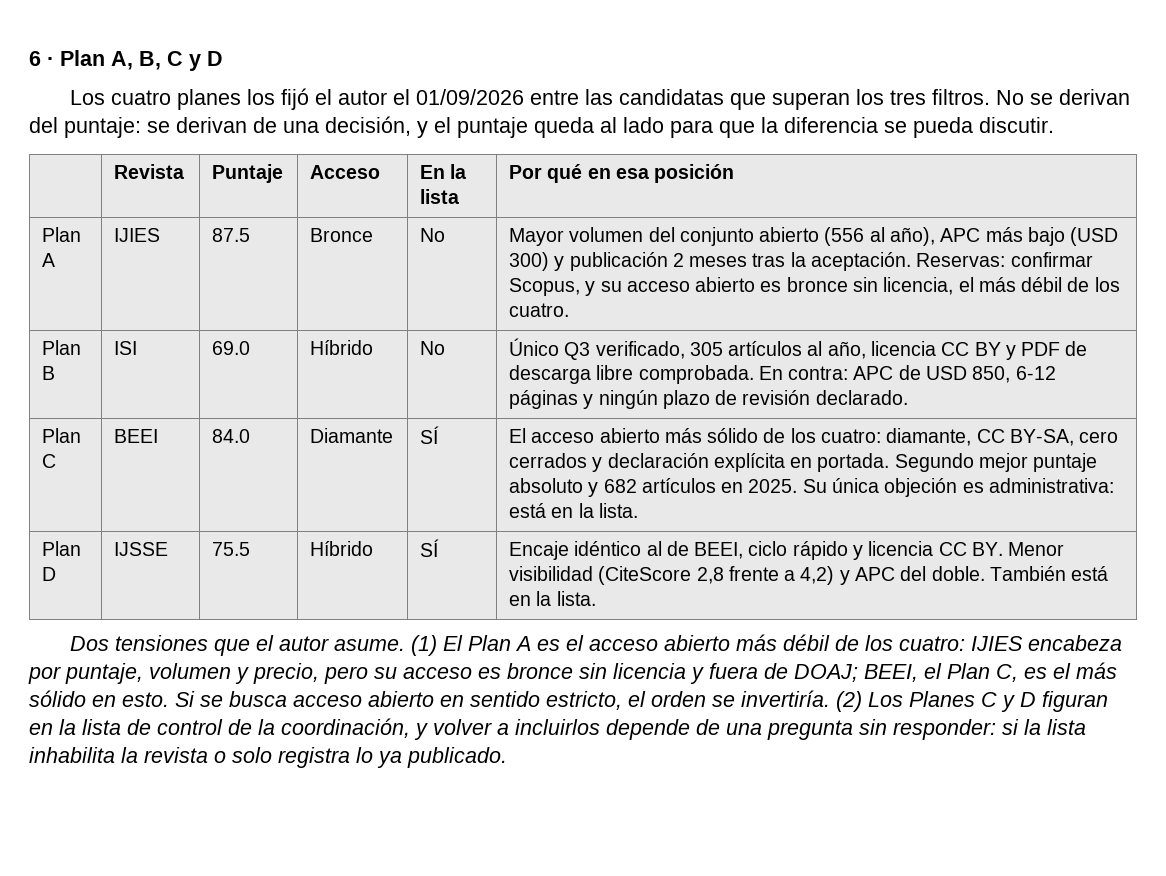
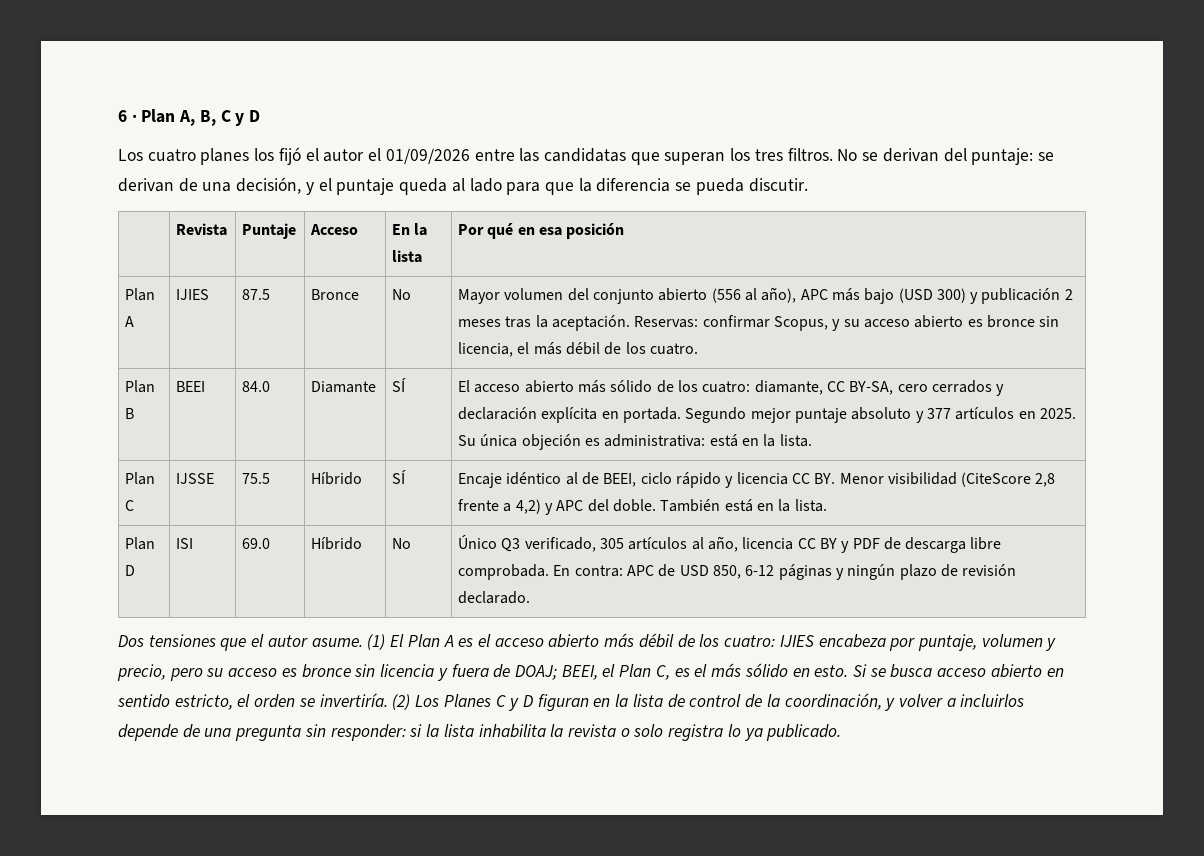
(56, 373) none -> [176,381,206,392] [242,381,271,392] [311,381,377,393] [392,378,407,392] [458,380,1005,396] [458,407,1076,423] [458,434,812,450] [125,472,156,485] [125,500,135,511] [176,473,215,484] [242,473,271,484] [311,472,363,485] [392,470,407,484] [458,472,1056,488] [458,499,827,515] [125,537,156,550] [125,565,136,576] | BEEI | 84.0 | Diamante | SÍ | El acceso abierto más sólido de los cuatro: diamante, CC BY-SA, cero cerrados y declaración explícita en portada. Segundo mejor puntaje absoluto y 377 artículos en 2025. Su única objeción es administrativa: está en la lista. // Plan C | IJSSE | 75.5 | Híbrido | SÍ | Encaje idéntico al de BEEI, ciclo rápido y licencia CC BY. Menor visibilidad (CiteScore 2,8 frente a 4,2) y APC del doble. También está en la lista. // Plan D
[42,428,82,443] [42,454,57,468] [114,429,159,443] [212,429,251,443] [310,428,394,443] [420,426,440,444] [509,428,1119,446] [509,453,1098,472] [509,478,1114,497] [509,503,638,518] [42,541,82,556] [42,567,57,581] [114,542,169,556] [212,542,251,556] [310,541,374,556] [420,539,440,557] [509,541,1065,560] [509,566,1109,585] [509,591,596,606] // Plan C | BEEI | 84.0 | Diamante | SÍ | El acceso abierto más sólido de los cuatro: diamante, CC BY-SA, cero cerrados y declaración explícita en portada. Segundo mejor puntaje absoluto y 682 artículos en 2025. Su única objeción es administrativa: está en la lista. // Plan D | IJSSE | 75.5 | Híbrido | SÍ | Encaje idéntico al de BEEI, ciclo rápido y licencia CC BY. Menor visibilidad (CiteScore 2,8 frente a 4,2) y APC del doble. También está en la lista. -> (531, 597) none

